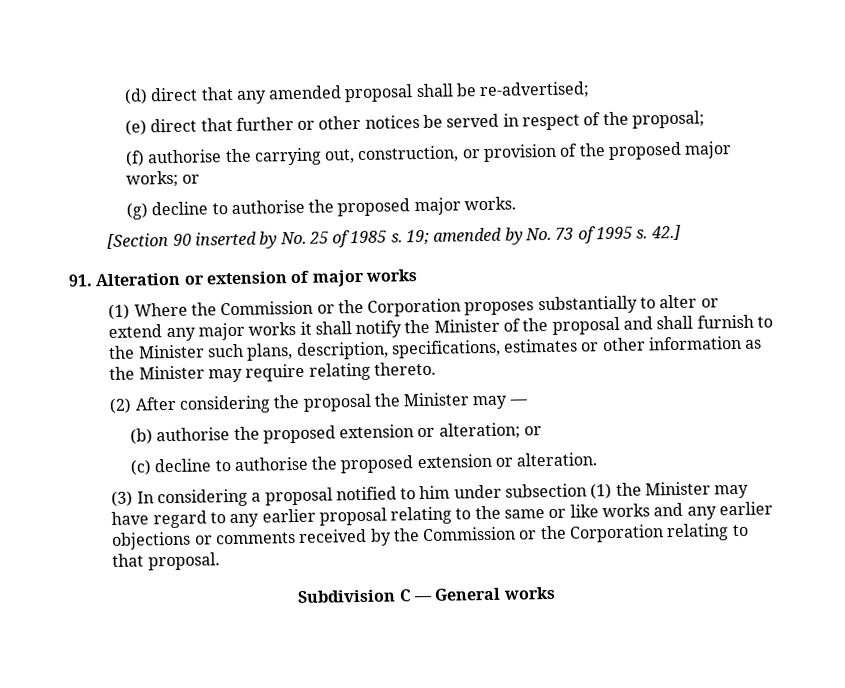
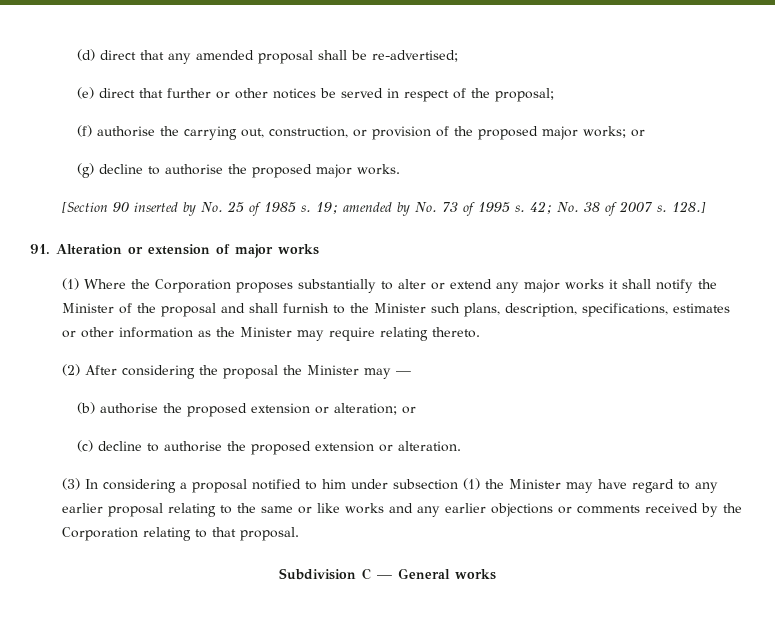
[650,224,681,241] 42.] -> [529,201,706,216] 42; No. 38 of 2007 s. 128.]
[220,299,364,316] Commission or the -> (150, 284) none
[422,525,567,542] Commission or the -> (742, 508) none

